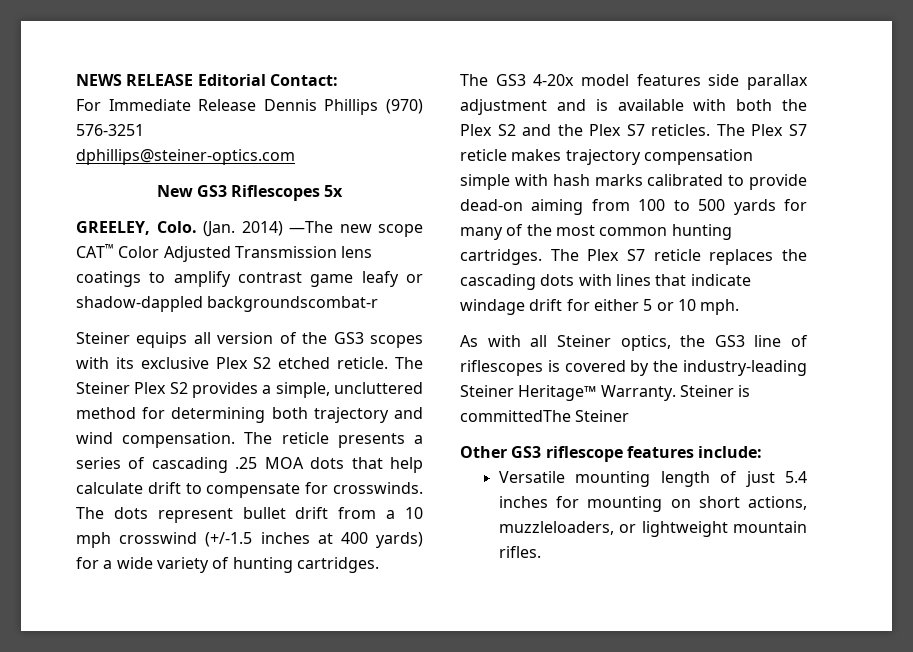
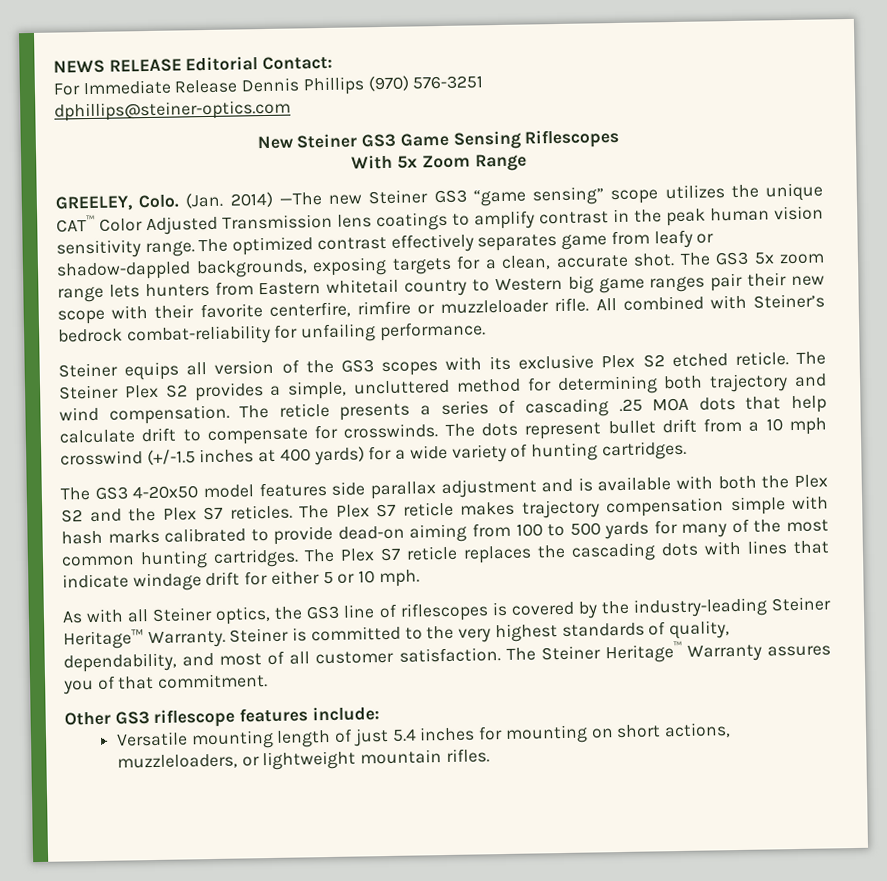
[196,185,227,197] GS3 -> [296,130,522,150] Steiner GS3 Game Sensing
[324,185,344,197] 5x -> [351,153,527,172] // With 5x Zoom Range
[378,224,423,237] scope -> [368,182,824,207] Steiner GS3 “game sensing” scope utilizes the unique
[310,271,423,287] [76,296,379,312] game leafy or shadow-dappled backgroundscombat-r -> [613,205,824,227] [56,229,715,259] [56,251,825,281] [57,272,825,303] [57,293,825,325] [58,321,486,346] in the peak human vision sensitivity range. The optimized contrast effectively separates game from leafy or shadow-dappled backgrounds, exposing targets for a clean, accurate shot. The GS3 5x zoom range lets hunters from Eastern whitetail country to Western big game ranges pair their new scope with their favorite centerfire, rimfire or muzzleloader rifle. All combined with Steiner’s bedrock combat-reliability for unfailing performance.
[533,74,575,86] 4-20x -> [132,485,199,500] 4-20x50
[460,410,630,422] committedThe Steiner -> [310,620,730,643] [63,640,832,673] [63,673,269,695] committed to the very highest standards of quality, dependability, and most of all customer satisfaction. The Steiner Heritage™ Warranty assures you of that commitment.

